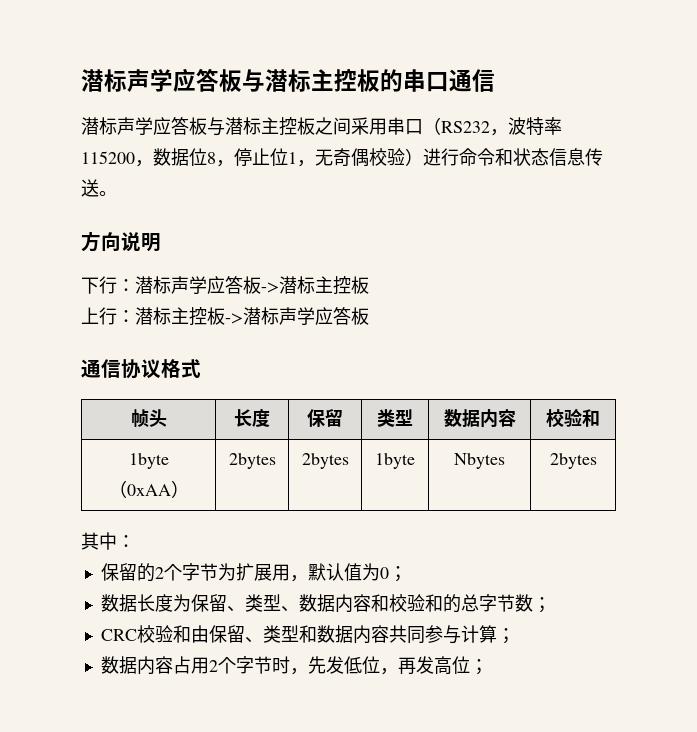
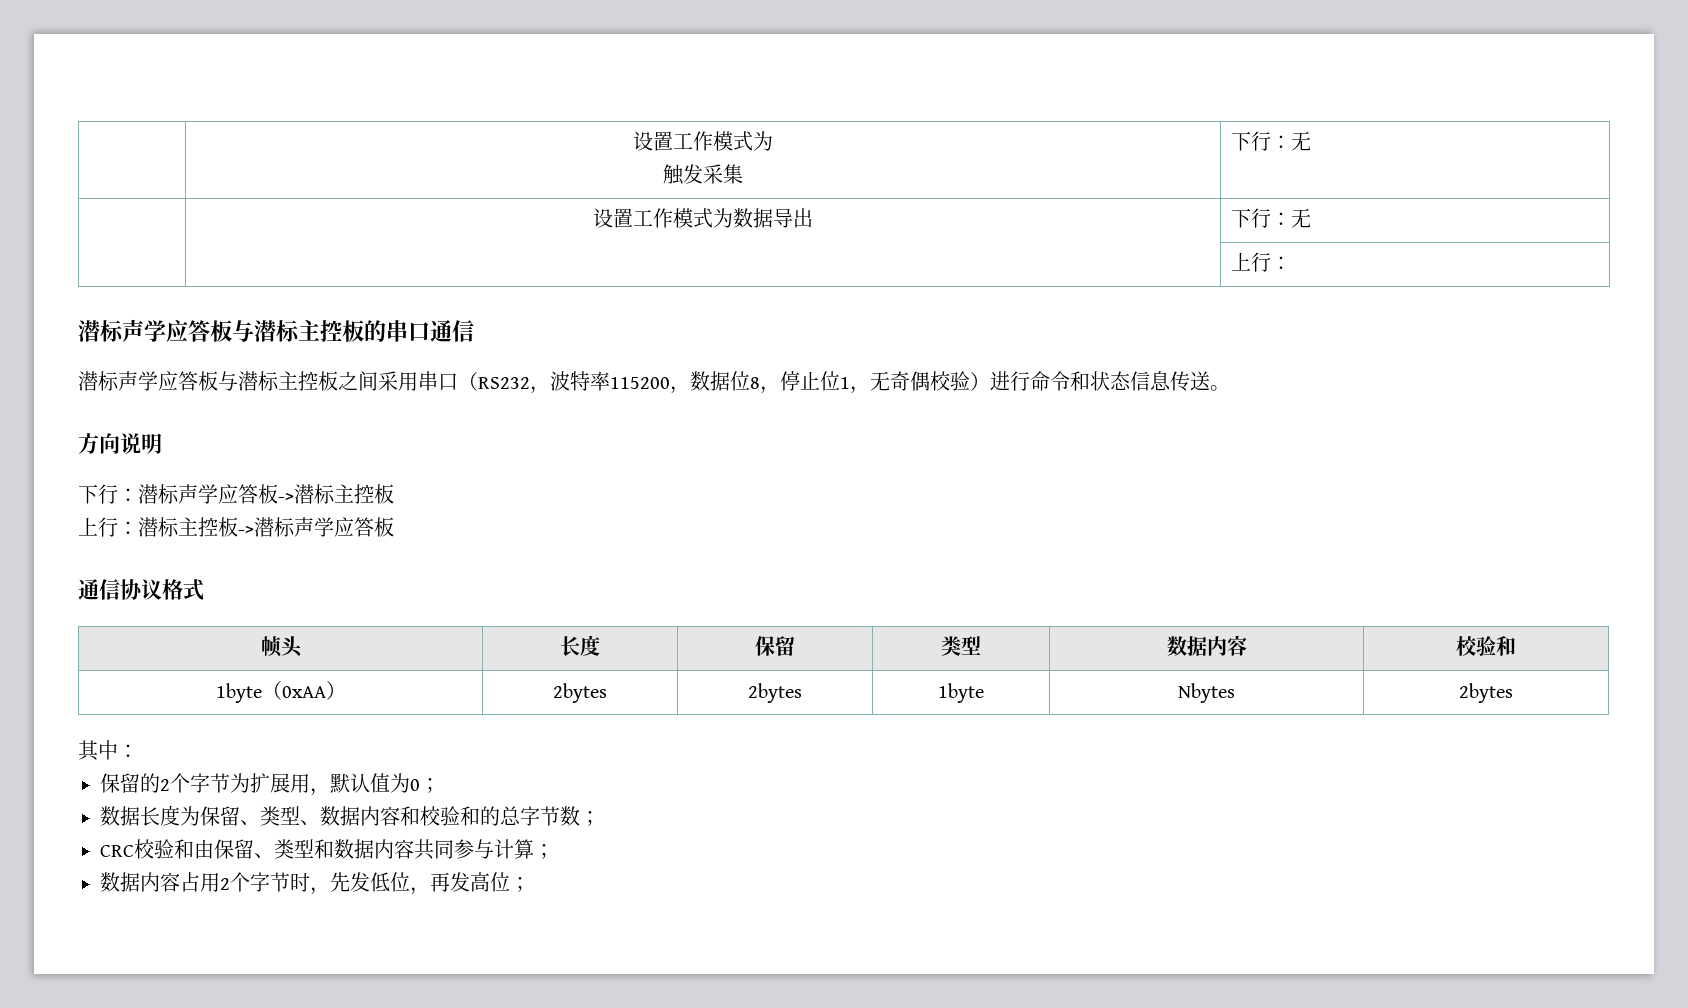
(81, 80) none -> [633,131,773,151] [663,164,743,185] [1231,131,1312,151] [593,208,813,228] [1231,208,1312,228] [1231,252,1292,272] | 设置工作模式为 // 触发采集 | 下行：无 // | 设置工作模式为数据导出 | 下行：无 // | | 上行： //

